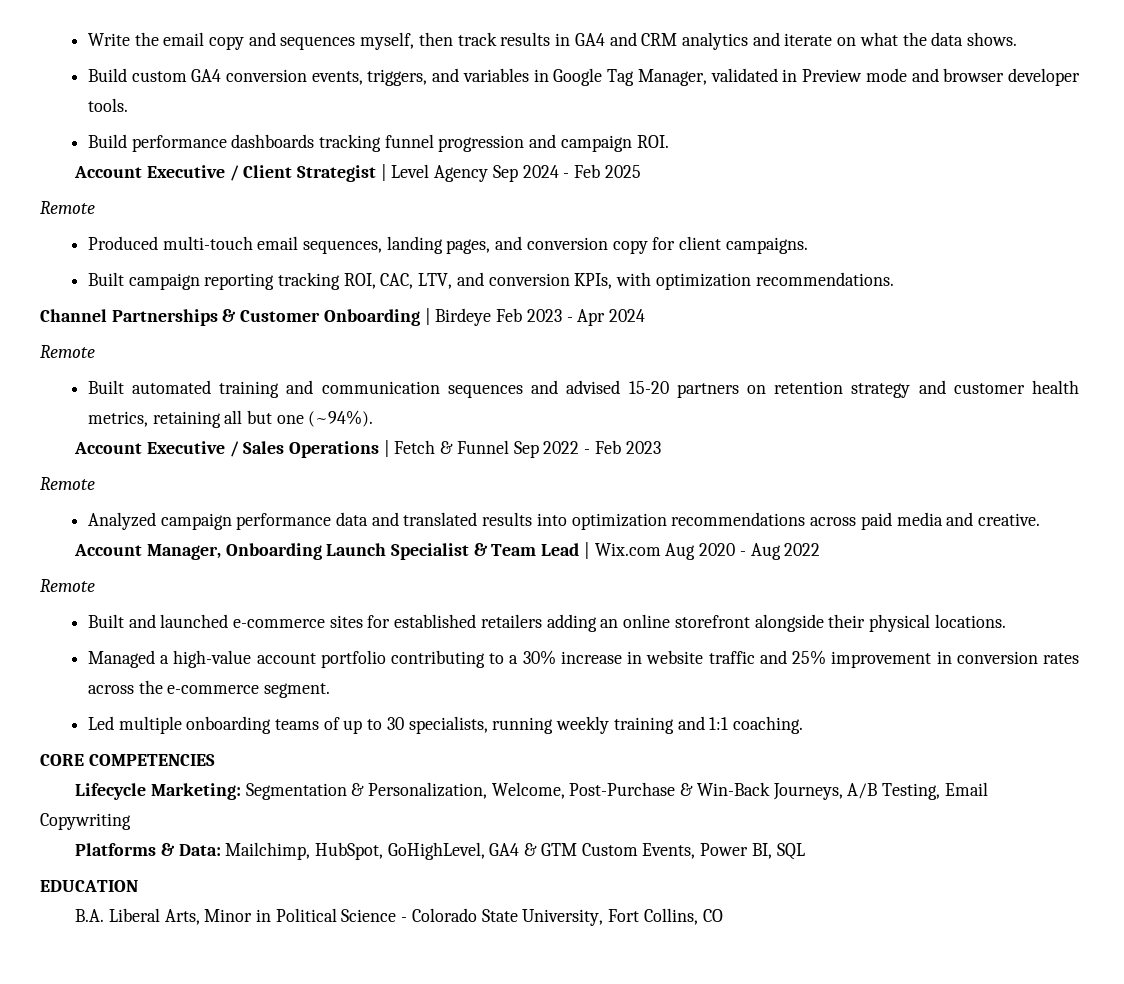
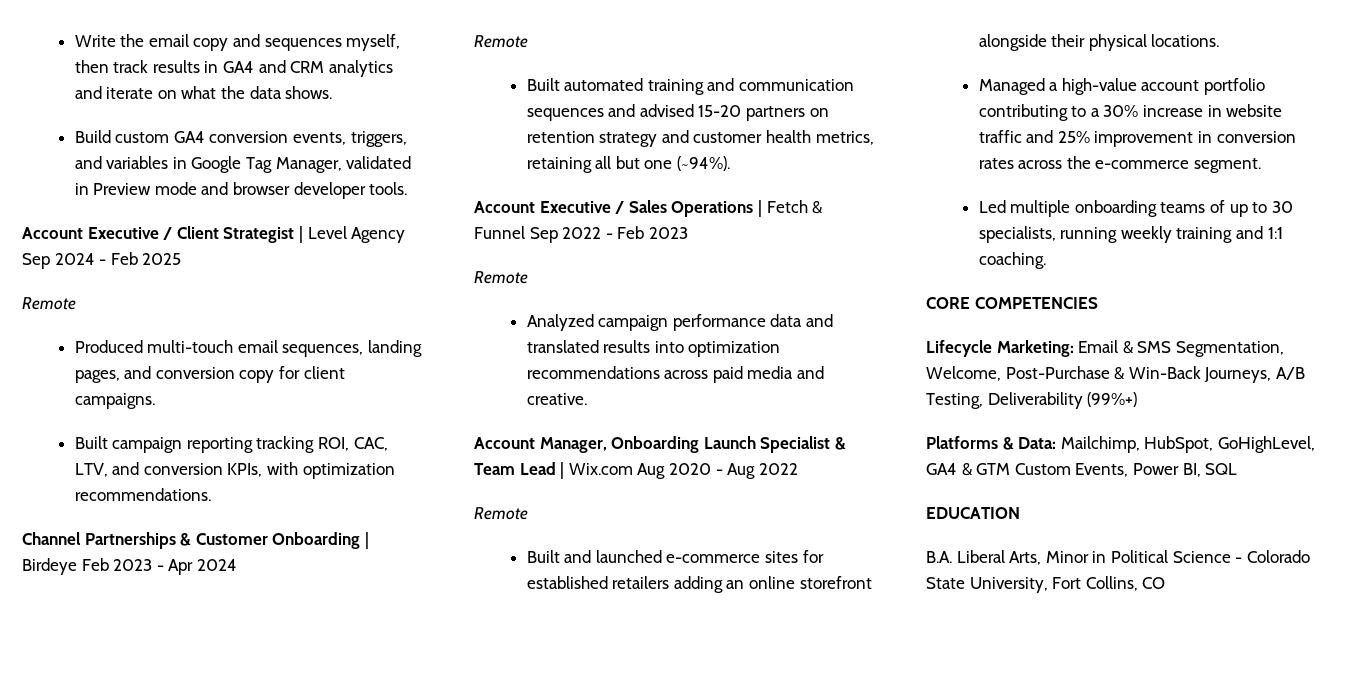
[87,134,669,152] // Build performance dashboards tracking funnel progression and campaign ROI. -> (408, 188) none
[245,782,487,800] Segmentation & Personalization, -> [1078,340,1284,357] Email & SMS Segmentation,
[944,782,988,796] [40,813,131,830] Email Copywriting -> [987,392,1138,409] Deliverability (99%+)

